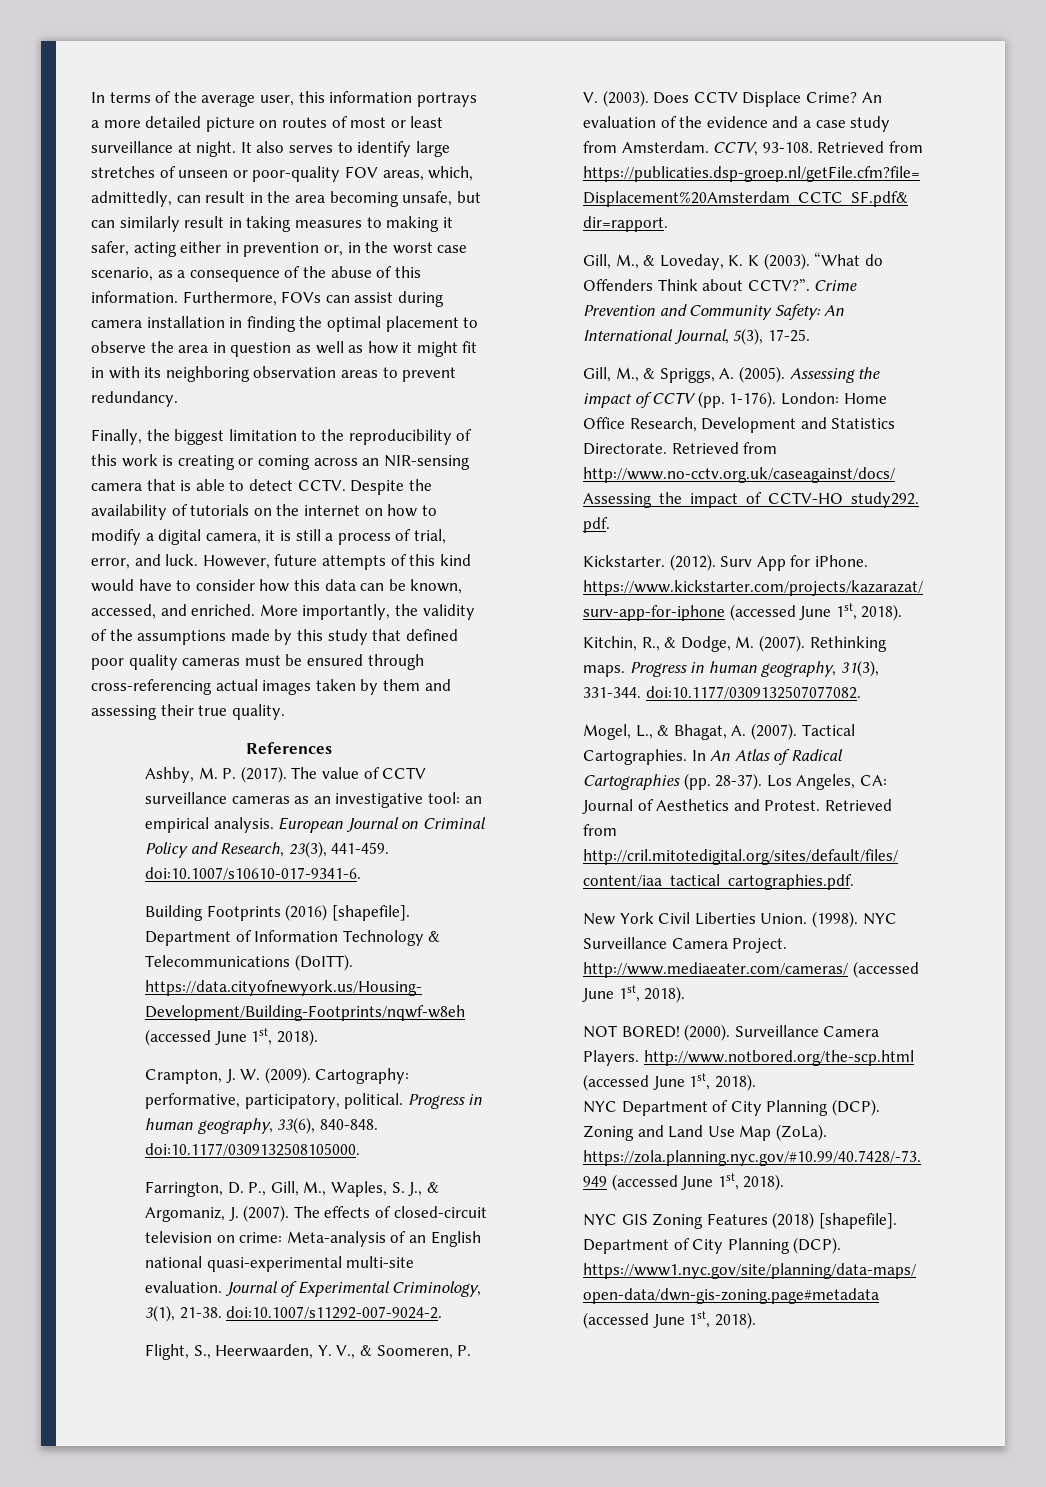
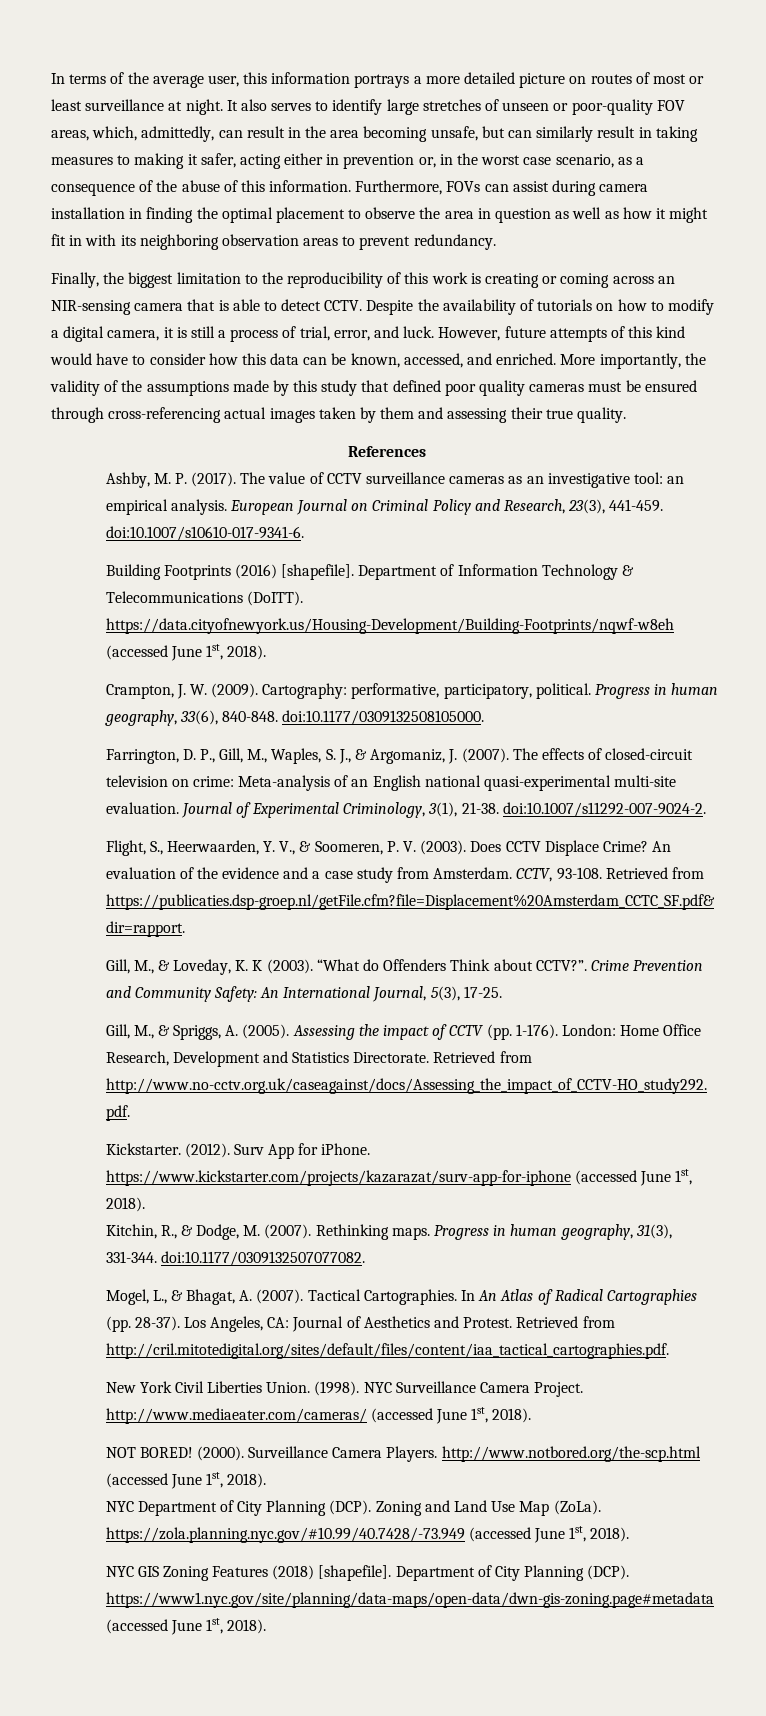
[276,504,383,516] the internet on -> (614, 307) none

